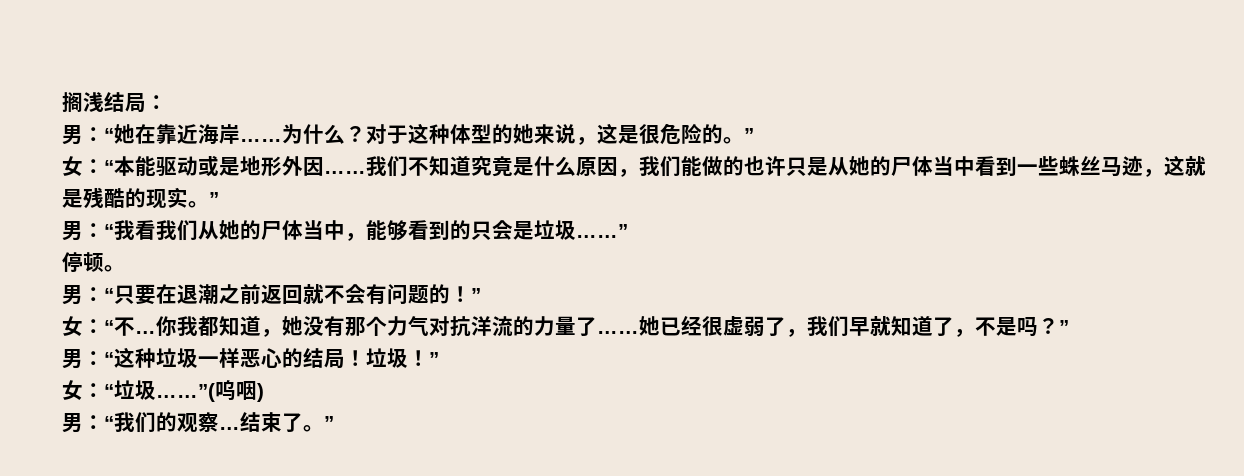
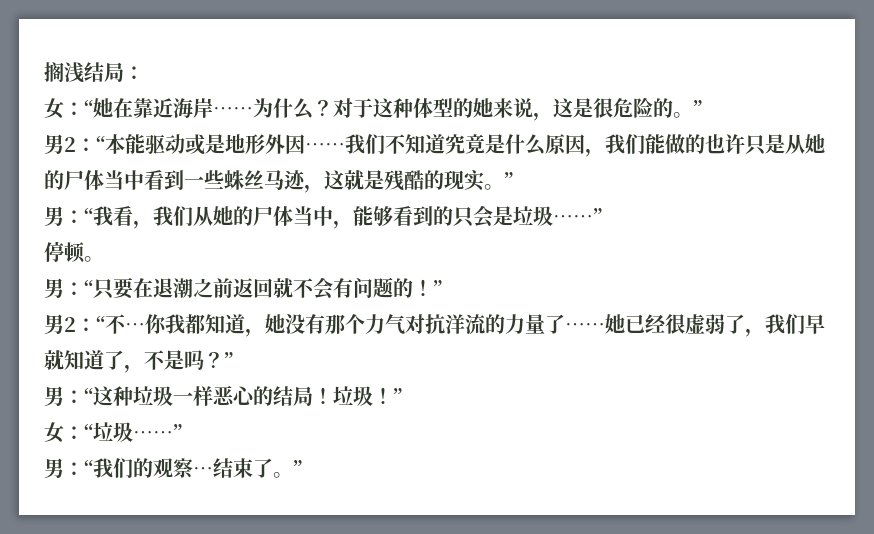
[62,125,83,145] 男 -> [44,98,64,119] 女
[62,156,83,176] 女 -> [44,134,76,155] 男2
(156, 230) none -> [133,220,153,229] ，
[62,316,83,336] 女 -> [44,314,76,335] 男2
[156,380,264,402] ……”(呜咽) -> [133,423,182,440] ……”

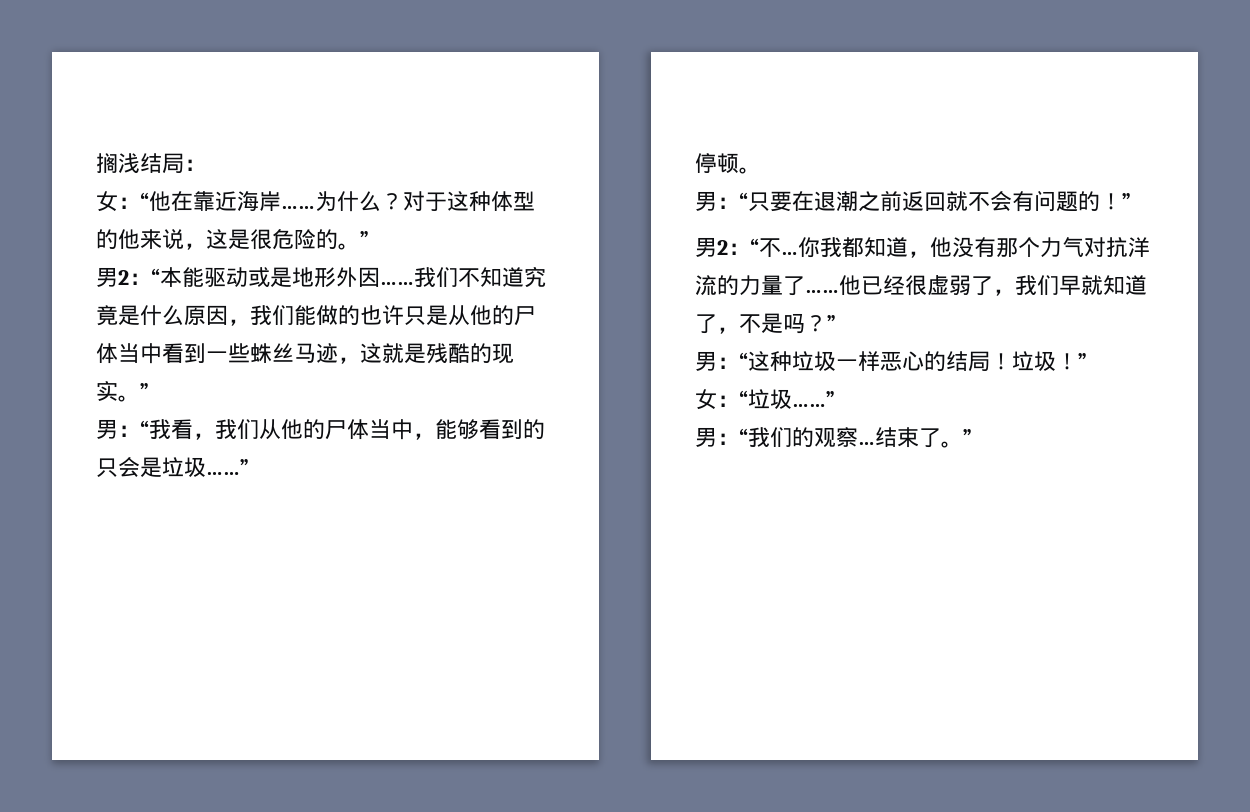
[93,98,113,118] 她 -> [149,191,171,211] 他
[473,98,493,118] 她 -> [118,229,140,249] 他
[805,134,825,154] 她 -> [470,305,492,325] 他
[213,206,233,226] 她 -> [281,419,303,439] 他
[265,314,285,334] 她 -> [930,237,952,257] 他
[605,314,625,334] 她 -> [839,275,861,295] 他

